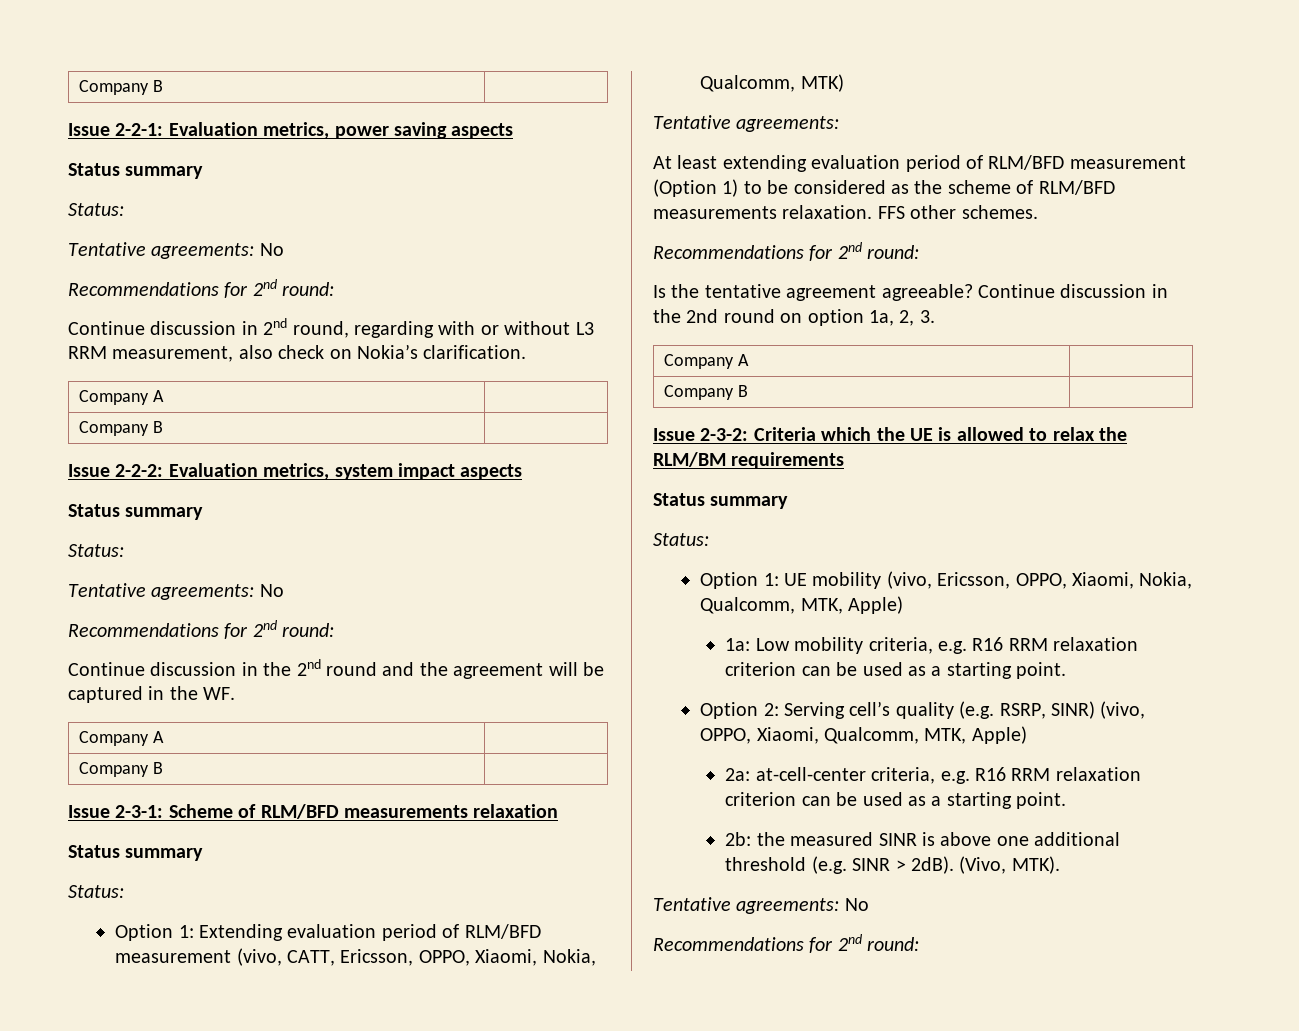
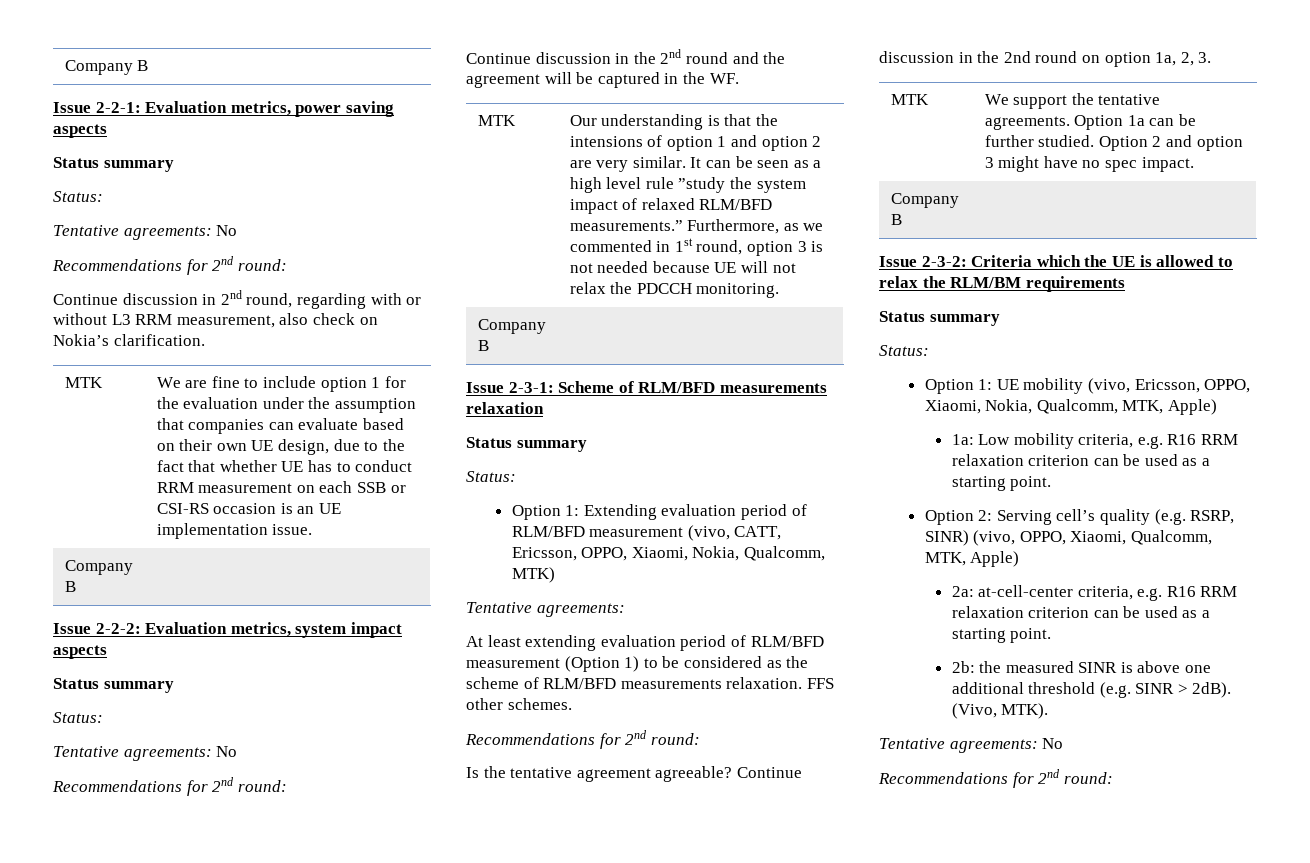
[79,390,164,405] Company A | -> [64,377,103,388] [156,376,406,392] [156,397,417,413] [156,418,405,434] [156,439,405,455] [156,460,413,472] [156,481,406,493] [156,503,342,514] [156,523,313,539] MTK | We are fine to include option 1 for the evaluation under the assumption that companies can evaluate based on their own UE design, due to the fact that whether UE has to conduct RRM measurement on each SSB or CSI-RS occasion is an UE implementation issue.
[79,731,164,746] Company A | -> [477,115,516,126] [569,114,779,130] [569,135,822,151] [569,156,822,172] [569,177,806,193] [569,198,773,214] [569,219,824,234] [569,238,824,256] [569,261,796,273] [569,282,780,298] MTK | Our understanding is that the intensions of option 1 and option 2 are very similar. It can be seen as a high level rule ”study the system impact of relaxed RLM/BFD measurements.” Furthermore, as we commented in 1st round, option 3 is not needed because UE will not relax the PDCCH monitoring.
[664,354,749,369] Company A | -> [890,94,929,105] [984,93,1161,109] [984,114,1197,130] [984,135,1243,151] [984,156,1194,172] MTK | We support the tentative agreements. Option 1a can be further studied. Option 2 and option 3 might have no spec impact.

